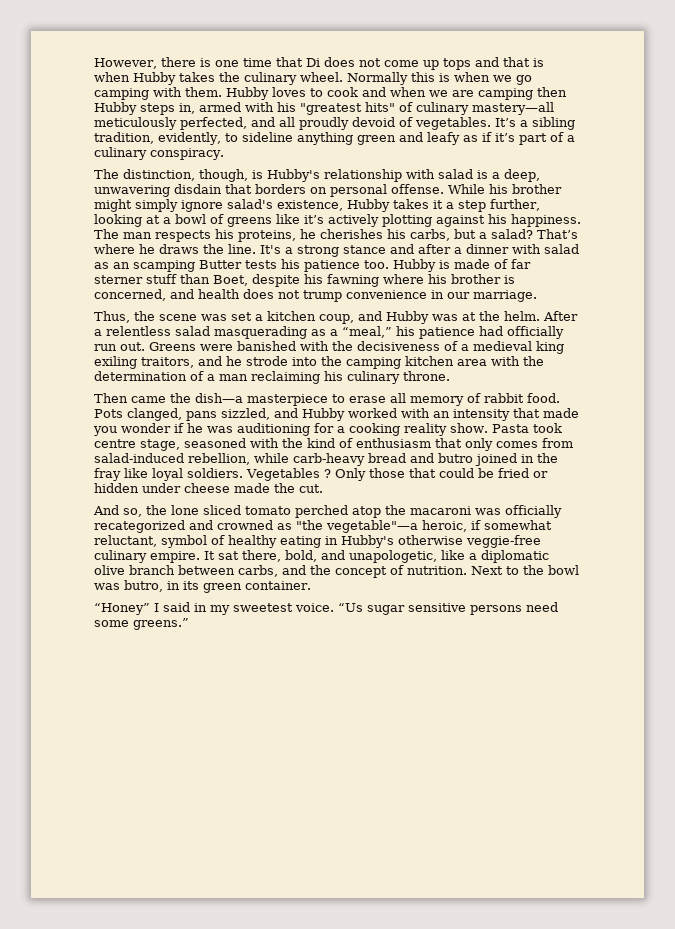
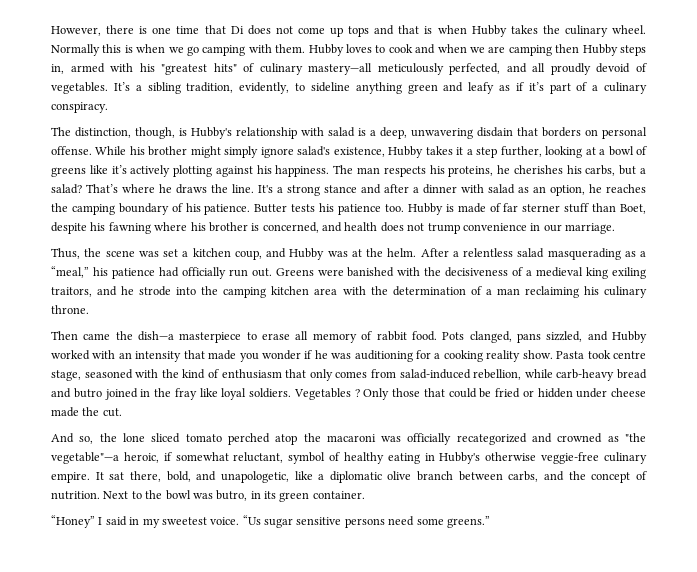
[133,260,195,272] scamping -> [550,184,646,196] [51,203,251,215] option, he reaches the camping boundary of his patience.

